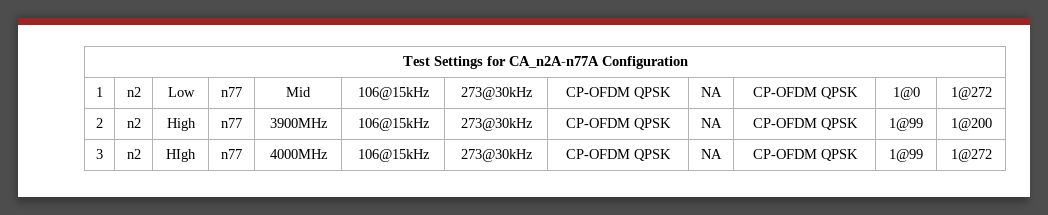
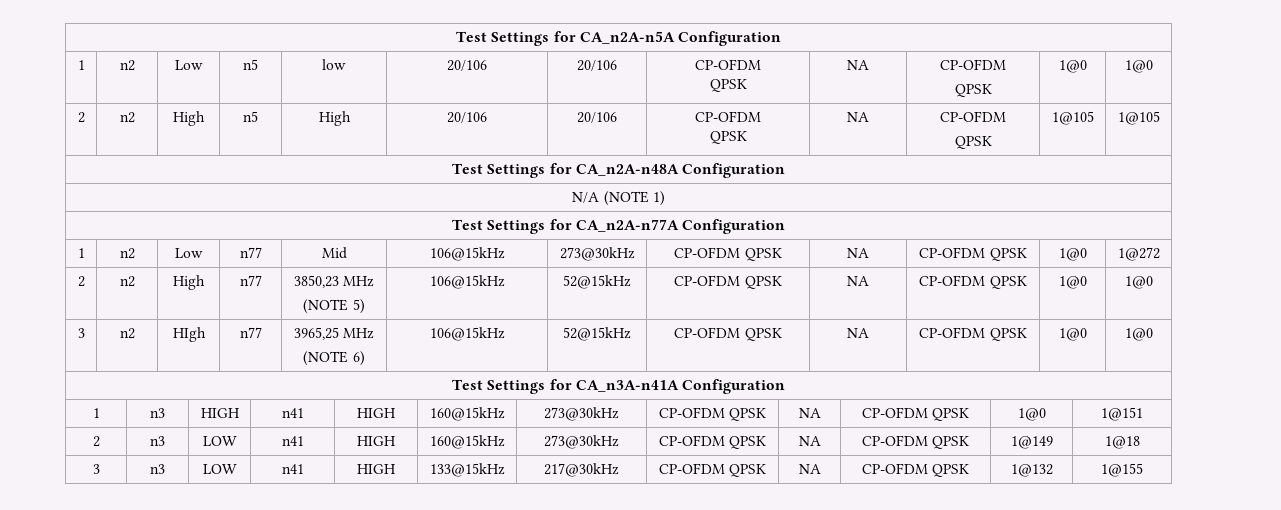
[402,56,506,69] Test Settings for -> [456,31,781,46] [77,60,85,70] [119,60,135,71] [174,60,203,70] [243,59,258,70] [322,59,346,70] [447,60,487,71] [577,60,617,71] [695,59,761,70] [709,79,747,92] [847,60,869,70] [940,59,1006,70] [954,84,992,97] [1058,60,1087,73] [1124,60,1153,73] [77,112,85,123] [119,112,135,123] [173,111,205,126] [243,111,258,122] [318,111,351,126] [447,112,487,123] [577,112,617,123] [695,111,761,122] [709,131,747,144] [847,112,869,122] [940,111,1006,122] [954,136,992,149] [1051,111,1094,125] [1117,111,1160,125] [452,163,785,178] [572,191,665,206] [452,219,572,234] Test Settings for CA_n2A-n5A Configuration // 1 | n2 | Low | n5 | low | 20/106 | 20/106 | CP-OFDM // QPSK | NA | CP-OFDM // QPSK | 1@0 | 1@0 // 2 | n2 | High | n5 | High | 20/106 | 20/106 | CP-OFDM // QPSK | NA | CP-OFDM // QPSK | 1@105 | 1@105 // Test Settings for CA_n2A-n48A Configuration // N/A (NOTE 1) // Test Settings for
[269,118,328,128] [357,118,430,131] [460,118,533,131] [566,118,671,130] [701,118,722,128] [752,118,858,130] [889,118,923,131] [950,118,992,131] [96,149,103,159] [126,149,141,159] [166,149,196,162] [221,149,242,159] [269,149,328,159] [357,149,430,162] [460,149,533,162] [566,149,671,161] [701,149,722,159] [752,149,858,161] [889,149,923,162] [950,149,992,162] 3900MHz | 106@15kHz | 273@30kHz | CP-OFDM QPSK | NA | CP-OFDM QPSK | 1@99 | 1@200 // 3 | n2 | HIgh | n77 | 4000MHz | 106@15kHz | 273@30kHz | CP-OFDM QPSK | NA | CP-OFDM QPSK | 1@99 | 1@272 -> [293,275,375,288] [303,299,365,314] [429,275,505,289] [563,275,631,289] [674,275,782,289] [847,276,869,286] [919,275,1027,289] [1058,276,1087,289] [1124,276,1153,289] [77,328,85,338] [119,328,135,339] [172,327,206,342] [239,327,262,338] [293,327,375,340] [303,351,365,366] [429,327,505,341] [563,327,631,341] [674,327,782,341] [847,328,869,338] [919,327,1027,341] [1058,328,1087,341] [1124,328,1153,341] [452,379,785,394] [92,408,100,418] [150,408,165,418] [200,408,240,418] [281,408,304,418] [357,408,396,418] [429,407,505,421] [544,407,619,421] [658,407,767,421] [798,408,821,418] [861,407,970,421] [1017,408,1046,421] [1101,407,1143,421] [92,436,100,447] [150,436,165,446] [202,436,237,446] [281,436,304,446] [357,436,396,446] [429,435,505,449] [544,435,619,449] [658,435,767,449] [798,436,821,446] [861,435,970,449] [1010,436,1053,449] [1104,436,1140,449] [92,464,100,474] [150,464,165,474] [202,464,237,474] [281,464,304,474] [357,464,396,474] [429,463,505,477] [544,463,619,477] [658,463,767,477] [798,464,821,474] [861,463,970,477] [1010,464,1053,477] [1101,463,1143,477] 3850,23 MHz // (NOTE 5) | 106@15kHz | 52@15kHz | CP-OFDM QPSK | NA | CP-OFDM QPSK | 1@0 | 1@0 // 3 | n2 | HIgh | n77 | 3965,25 MHz // (NOTE 6) | 106@15kHz | 52@15kHz | CP-OFDM QPSK | NA | CP-OFDM QPSK | 1@0 | 1@0 // Test Settings for CA_n3A-n41A Configuration // 1 | n3 | HIGH | n41 | HIGH | 160@15kHz | 273@30kHz | CP-OFDM QPSK | NA | CP-OFDM QPSK | 1@0 | 1@151 // 2 | n3 | LOW | n41 | HIGH | 160@15kHz | 273@30kHz | CP-OFDM QPSK | NA | CP-OFDM QPSK | 1@149 | 1@18 // 3 | n3 | LOW | n41 | HIGH | 133@15kHz | 217@30kHz | CP-OFDM QPSK | NA | CP-OFDM QPSK | 1@132 | 1@155

